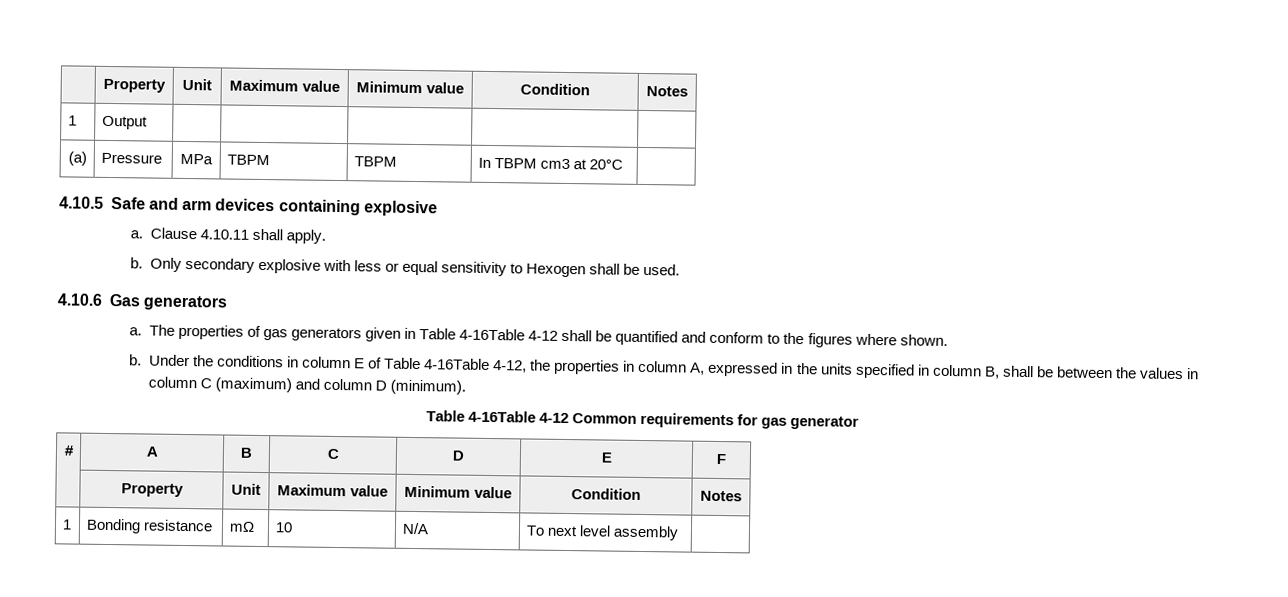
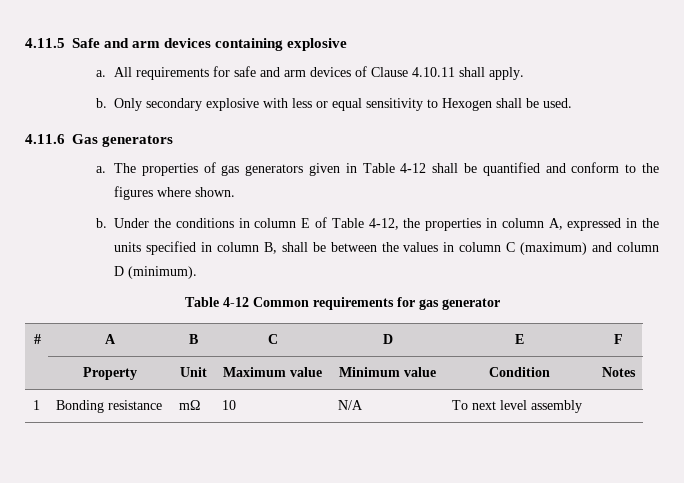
[103,78,166,93] [182,78,212,91] [229,79,340,92] [356,81,464,94] [520,83,590,96] [646,86,688,97] [67,115,77,126] [101,115,148,130] [68,151,88,166] [100,152,162,164] [180,153,213,165] [226,154,270,166] [353,156,397,167] [477,157,624,170] [59,196,104,209] | Property | Unit | Maximum value | Minimum value | Condition | Notes // 1 | Output | | | | | // (a) | Pressure | MPa | TBPM | TBPM | In TBPM cm3 at 20°C | // 4.10.5 -> [25,38,65,48] 4.11.5
(144, 234) none -> [113,66,367,80] All requirements for safe and arm devices of
[57,293,103,306] 4.10.6 -> [25,134,65,144] 4.11.6
[459,328,526,341] 4-16Table -> (395, 168) none
[424,358,491,370] 4-16Table -> (364, 223) none
[467,410,536,423] 4-16Table -> (219, 302) none

